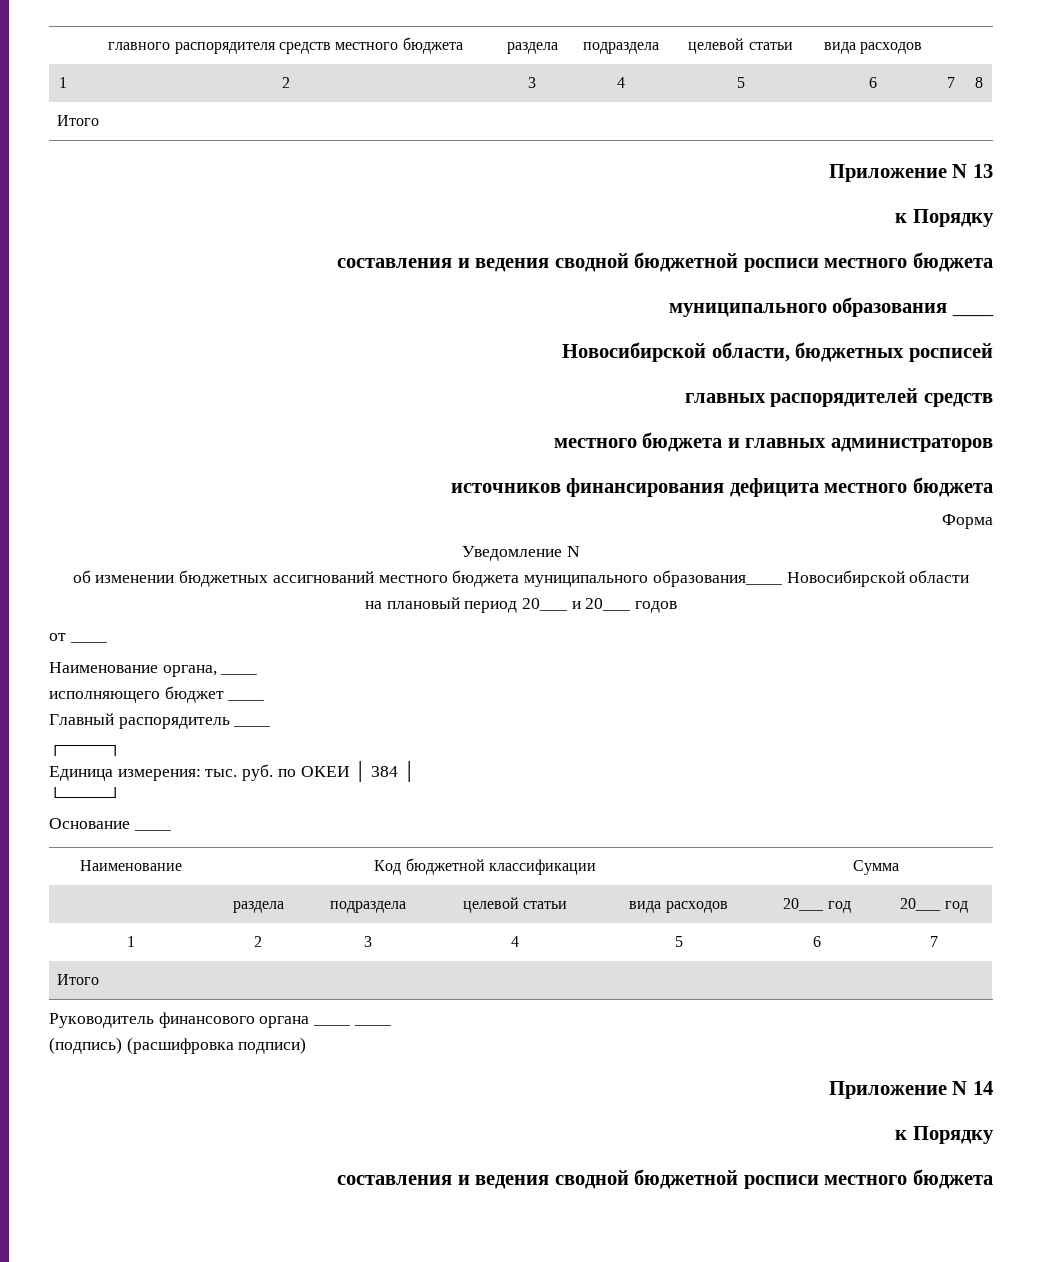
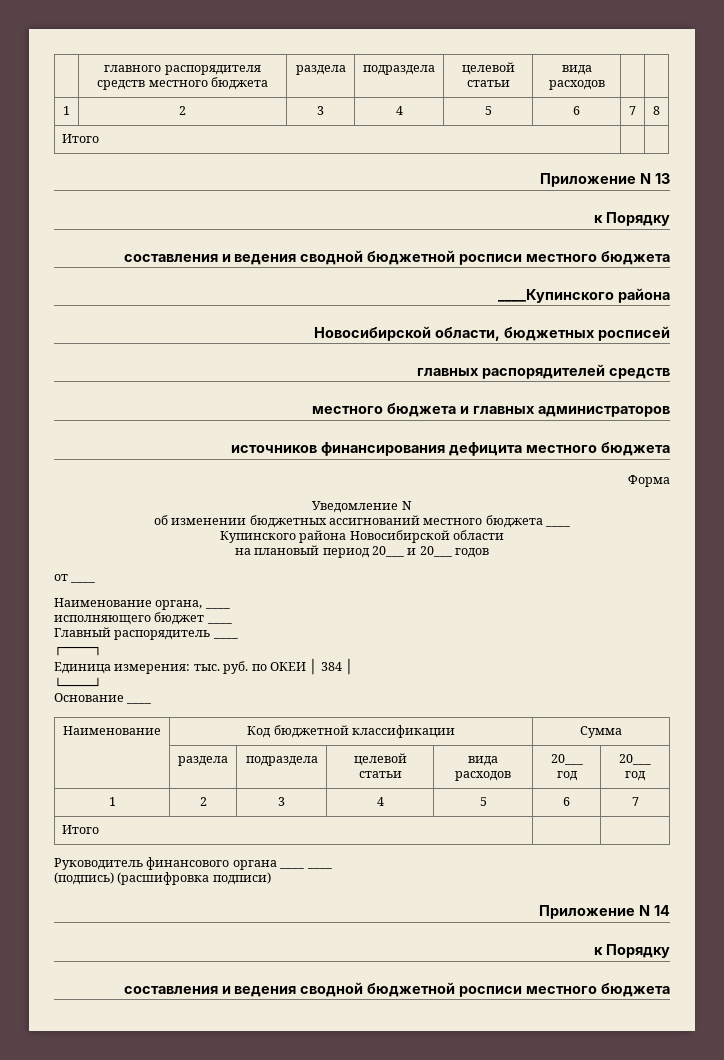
[668,297,994,317] муниципального образования ____ -> [498,288,670,303] ____Купинского района
[524,570,782,587] муниципального образования____ -> [545,525,571,527] [219,530,347,543] ____ // Купинского района

